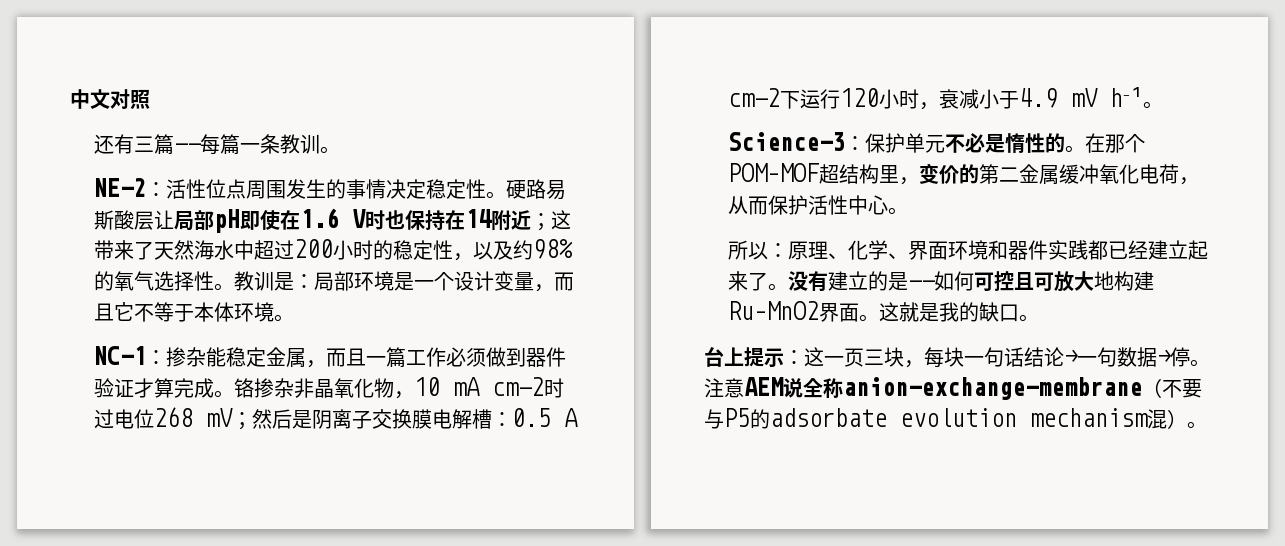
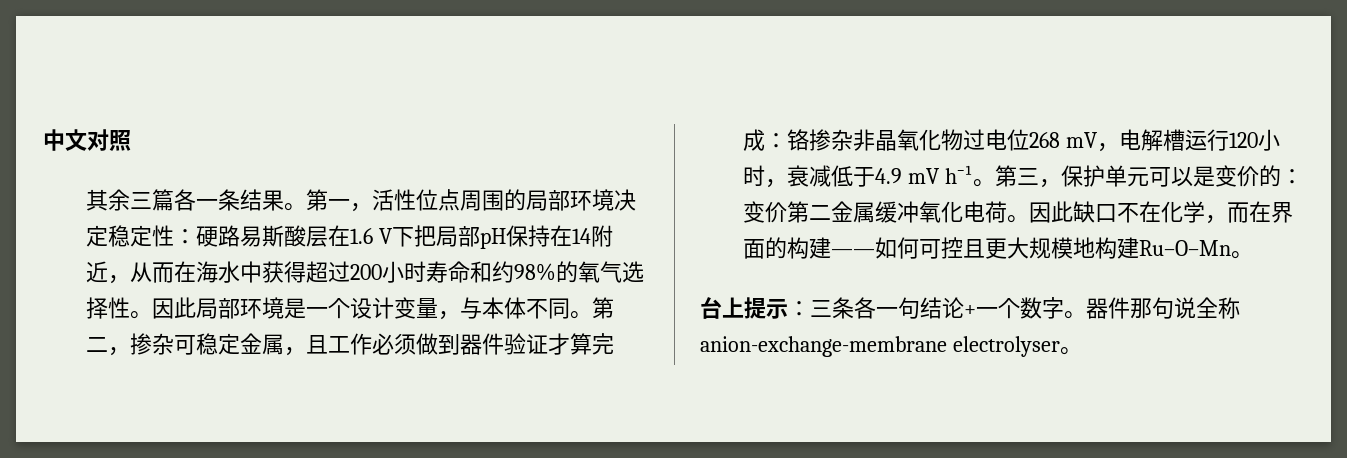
[94,134,341,155] [94,178,167,197] 还有三篇——每篇一条教训。 // NE-2： -> [85,189,372,212] 其余三篇各一条结果。第一，
[286,179,387,199] 发生的事情 -> [503,189,614,211] 的局部环境
[486,191,507,199] 。 -> [173,229,196,244] ：
[154,208,572,233] [94,239,514,261] 让局部pH即使在1.6 V时也保持在14附近；这带来了天然海水中超过200小时的稳定性，以及 -> [327,225,613,249] [85,261,492,284] 在1.6 V下把局部pH保持在14附近，从而在海水中获得超过200小时寿命和
[234,271,315,291] 教训是： -> [151,297,196,319] 因此
[554,272,575,291] [94,302,295,322] [94,346,227,367] 而且它不等于本体环境。 // NC-1：掺杂能 -> [459,297,614,319] [85,333,196,356] 与本体不同。第二，掺杂可
[326,347,407,368] 而且一篇 -> [305,335,328,354] 且
[214,390,235,398] 。 -> [764,133,787,148] ：
[394,377,565,399] [94,407,579,430] [728,88,801,109] ，10 mA cm-2时过电位268 mV；然后是阴离子交换膜电解槽：0.5 A cm-2下 -> [962,129,1185,152] 过电位268 mV，电解槽
[979,89,1000,109] 小 -> [830,165,853,187] 低
[728,132,866,151] // Science-3： -> [994,165,1061,188] 第三，
[945,133,1146,153] [728,163,980,185] 不必是惰性的。在那个POM–MOF超结构里，变价的 -> [1148,165,1303,187] [742,201,787,223] 可以是变价的：变价
[1179,177,1200,185] [728,195,909,215] [728,240,1209,260] [728,271,1155,292] [728,301,1040,322] [704,347,1210,368] [704,377,1202,400] [704,408,1187,429] ，从而保护活性中心。 // 所以：原理、化学、界面环境和器件实践都已经建立起来了。没有建立的是——如何可控且可放大地构建Ru–MnO2界面。这就是我的缺口。 // 台上提示：这一页三块，每块一句话结论→一句数据→停。注意AEM说全称anion-exchange-membrane（不要与P5的adsorbate evolution mechanism混） -> [1006,201,1293,224] [742,237,1253,259] [700,297,1240,319] [700,336,1060,357] 。因此缺口不在化学，而在界面的构建——如何可控且更大规模地构建Ru–O–Mn。 // 台上提示：三条各一句结论+一个数字。器件那句说全称anion-exchange-membrane electrolyser

